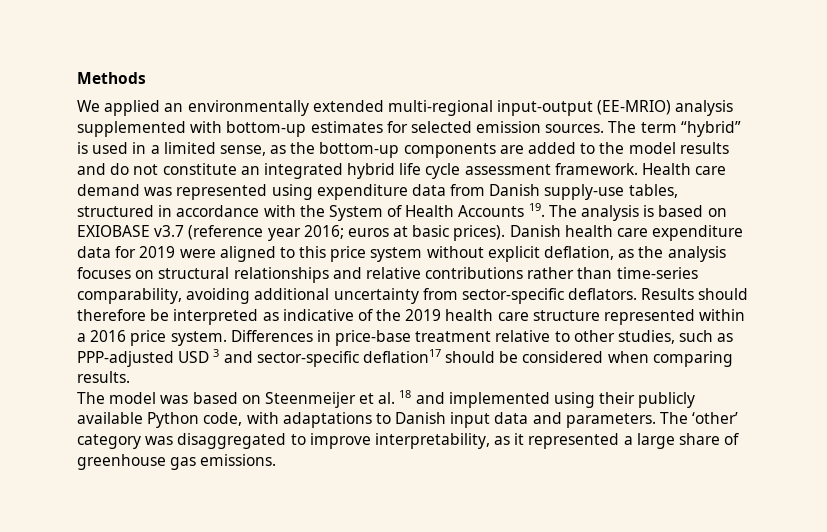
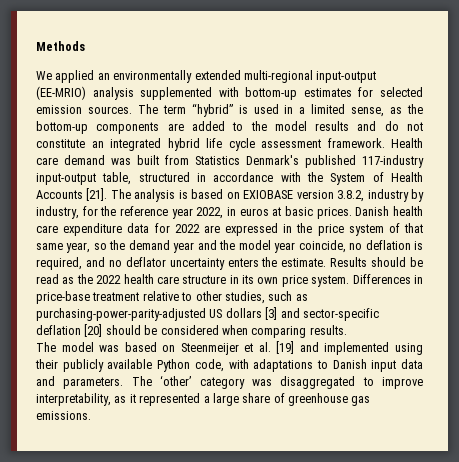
[176,184,678,200] represented using expenditure data from Danish supply-use tables, -> [137,155,424,168] [36,172,132,185] built from Statistics Denmark's published 117-industry input-output table,
[528,203,545,217] 19. -> [86,188,108,201] [21].
[154,225,344,241] v3.7 (reference year 2016; -> [296,189,424,202] [36,206,236,219] version 3.8.2, industry by industry, for the reference year 2022, in
[453,225,506,241] prices). -> [316,207,352,219] prices.
[139,246,726,262] [77,267,698,283] [77,288,749,304] [77,309,746,325] [77,330,127,342] 2019 were aligned to this price system without explicit deflation, as the analysis focuses on structural relationships and relative contributions rather than time-series comparability, avoiding additional uncertainty from sector-specific deflators. Results should therefore be interpreted as indicative of the 2019 health care structure represented within a 2016 -> [174,223,424,236] [36,240,423,253] [36,257,423,270] [36,274,279,284] 2022 are expressed in the price system of that same year, so the demand year and the model year coincide, no deflation is required, and no deflator uncertainty enters the estimate. Results should be read as the 2022 health care structure in its own
[77,349,441,367] PPP-adjusted USD 3 and sector-specific deflation17 -> [36,307,379,321] [36,324,103,337] purchasing-power-parity-adjusted US dollars [3] and sector-specific deflation [20]
[399,390,412,398] 18 -> [276,341,295,354] [19]

